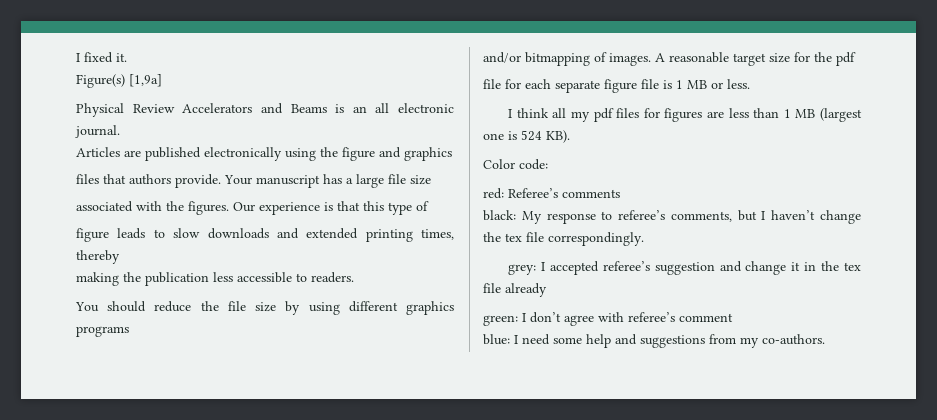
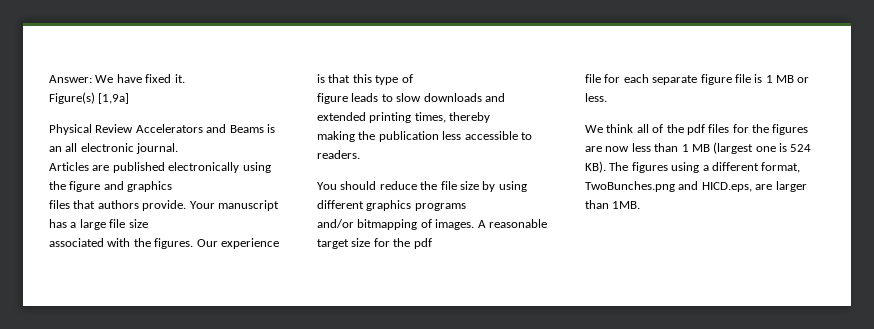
[76,53,80,62] I -> [49,74,142,83] Answer: We have
[508,109,513,118] I -> [585,125,603,133] We
[570,111,590,122] my -> [652,124,684,133] of the
(660, 113) none -> [752,124,769,133] the
(724, 114) none -> [605,146,630,152] now
[483,159,548,170] [483,188,620,199] [483,210,861,224] [483,232,644,246] [508,261,861,275] [483,283,547,297] [483,312,733,326] [483,334,825,348] // Color code: // red: Referee’s comments // black: My response to referee’s comments, but I haven’t change the tex file correspondingly. // grey: I accepted referee’s suggestion and change it in the tex file already // green: I don’t agree with referee’s comment // blue: I need some help and suggestions from my co-authors. -> [609,162,801,173] [585,181,807,192] [585,200,641,209] The figures using a different format, TwoBunches.png and HICD.eps, are larger than 1MB.

